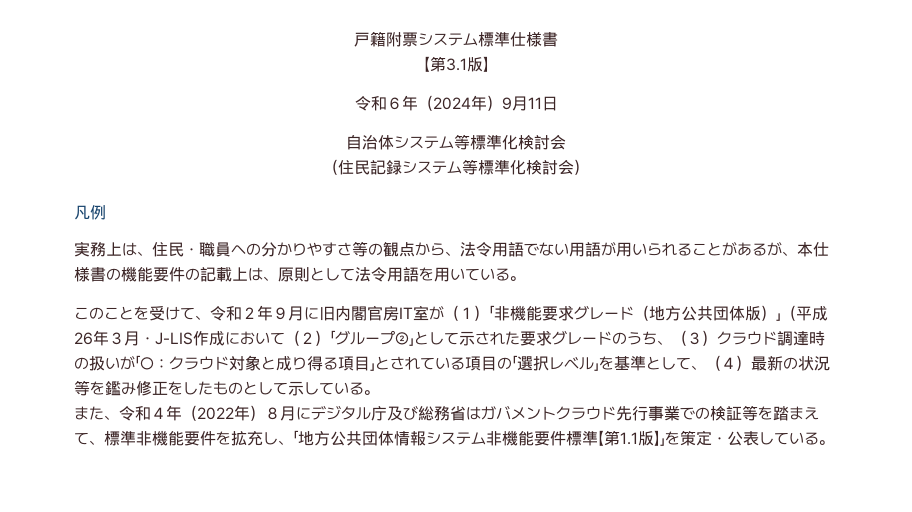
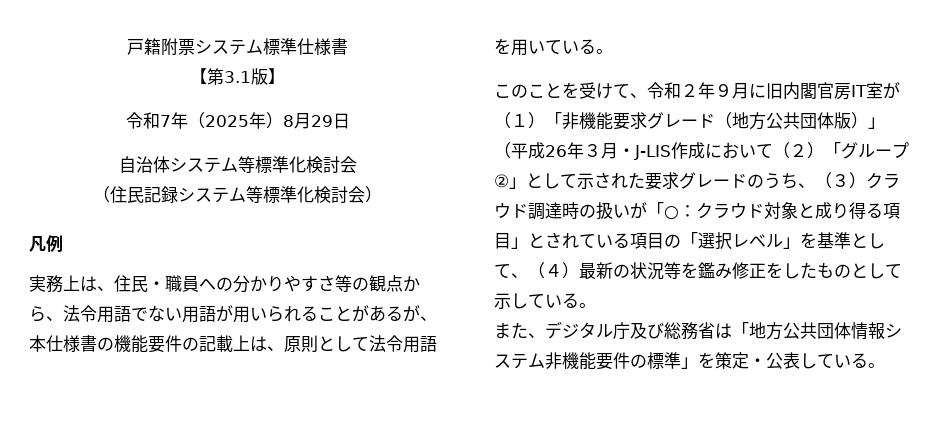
[386,95,542,111] ６年（2024年）9月11 -> [159,112,333,129] 7年（2025年）8月29
[119,405,311,421] 令和４年（2022年）８月に -> (545, 335) none
[481,405,819,421] [74,430,293,446] ガバメントクラウド先行事業での検証等を踏まえて、標準非機能要件を拡充し、 -> (732, 331) none
[566,430,660,446] 標準【第1.1版】 -> [630,352,681,369] の標準

